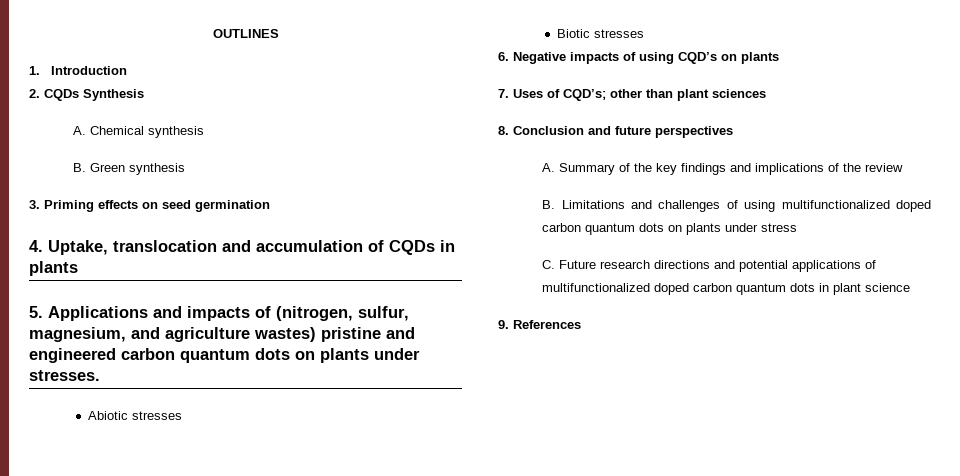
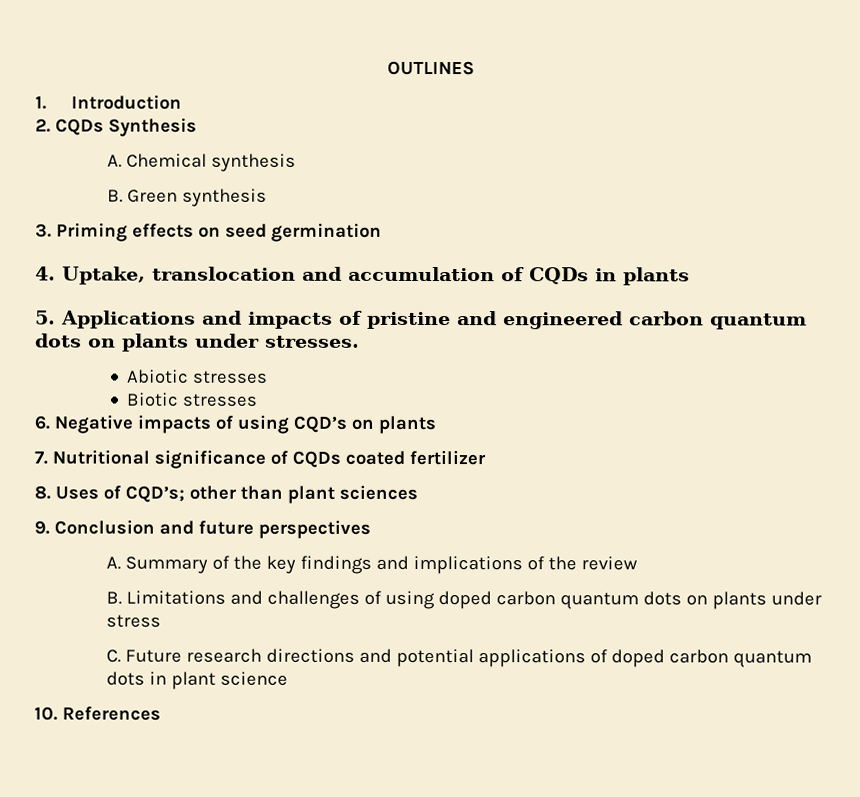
[276,306,409,321] [29,327,316,342] (nitrogen, sulfur, magnesium, and agriculture wastes) -> (363, 317) none
(509, 93) none -> [51,449,486,469] [34,485,51,500] Nutritional significance of CQDs coated fertilizer // 8.
[498,126,509,135] 8. -> [34,520,50,535] 9.
[781,200,890,209] multifunctionalized -> (435, 600) none
[542,283,651,292] multifunctionalized -> (608, 656) none
[498,320,509,329] 9. -> [34,706,58,721] 10.

